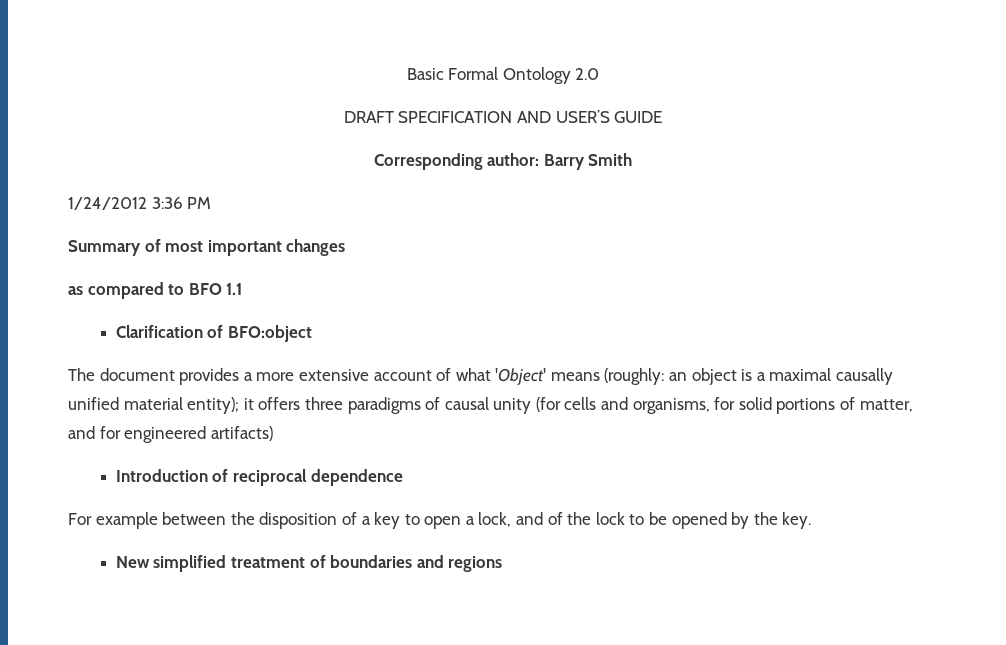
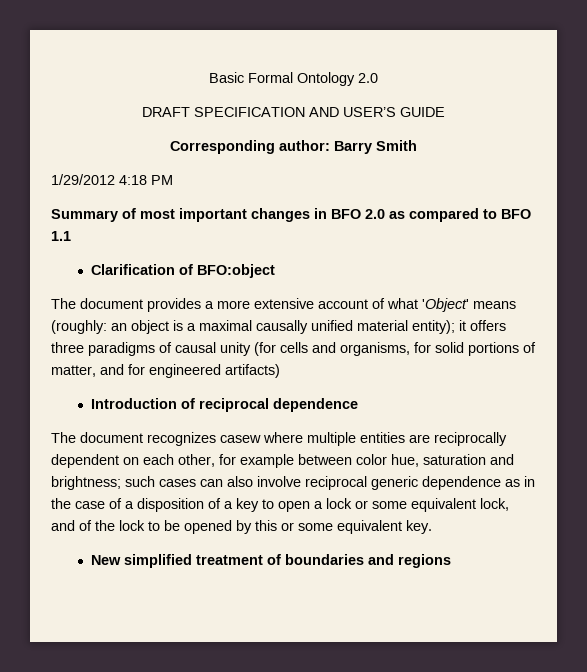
[68,197,183,210] 1/24/2012 3:36 -> [51,174,147,185] 1/29/2012 4:18
(346, 247) // -> [314,208,385,219] in BFO 2.0
[68,512,255,529] For example between the -> [51,432,507,446] [51,454,514,468] [51,476,535,490] [51,498,134,509] The document recognizes casew where multiple entities are reciprocally dependent on each other, for example between color hue, saturation and brightness; such cases can also involve reciprocal generic dependence as in the case of a
(475, 520) none -> [326,498,476,512] lock or some equivalent
[753,512,778,525] the -> [255,520,402,534] this or some equivalent

